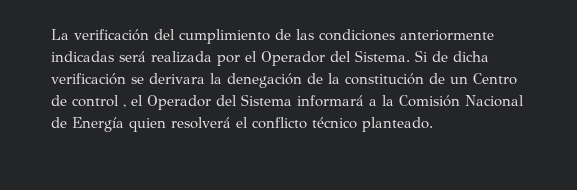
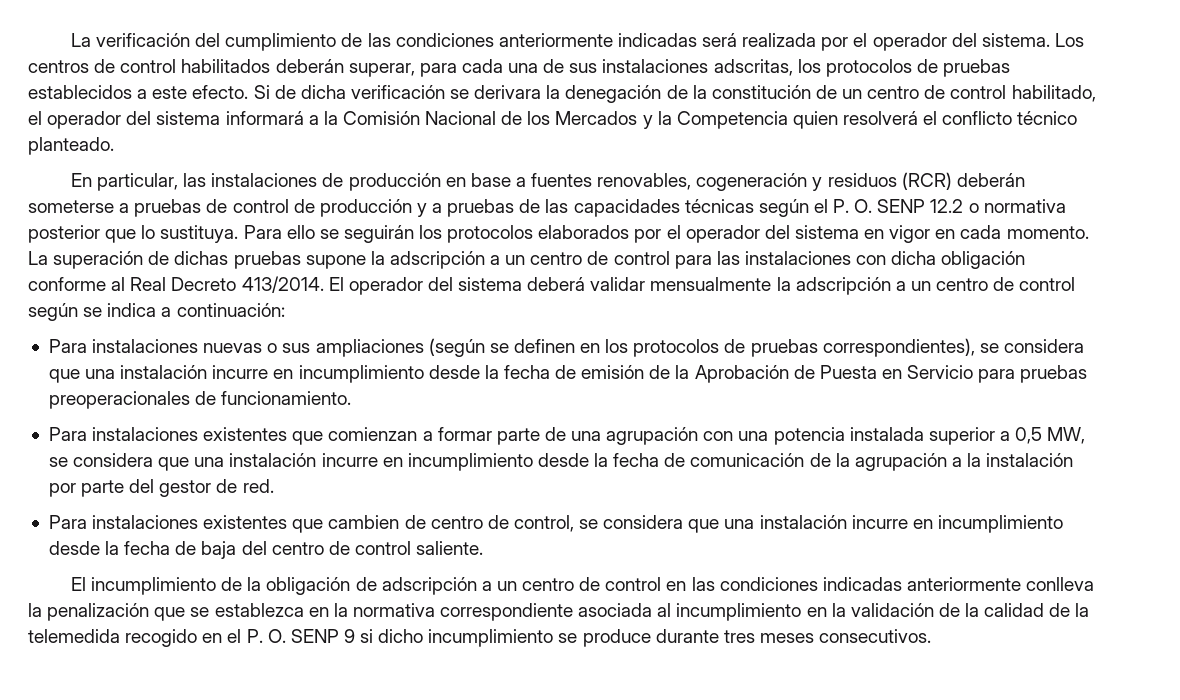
[261,50,410,66] Operador del Sistema. -> [872,33,1085,51] [28,59,1011,77] [28,85,249,99] operador del sistema. Los centros de control habilitados deberán superar, para cada una de sus instalaciones adscritas, los protocolos de pruebas establecidos a este efecto.
[473,73,517,85] [51,94,292,110] Centro de control , el Operador del Sistema -> [867,85,1096,102] [28,111,221,129] centro de control habilitado, el operador del sistema
[72,117,124,132] Energía -> [527,111,788,129] los Mercados y la Competencia
(433, 124) none -> [70,172,1025,191] [28,199,1066,217] [28,225,1089,243] [28,251,1026,269] [28,276,1076,295] [28,303,285,321] [48,338,1084,357] [48,365,1088,383] [48,391,352,409] [48,427,1086,445] [48,453,1074,471] [48,479,274,497] [48,515,1063,533] [48,541,484,559] [70,577,1095,595] [28,603,1090,621] [28,629,932,647] // En particular, las instalaciones de producción en base a fuentes renovables, cogeneración y residuos (RCR) deberán someterse a pruebas de control de producción y a pruebas de las capacidades técnicas según el P. O. SENP 12.2 o normativa posterior que lo sustituya. Para ello se seguirán los protocolos elaborados por el operador del sistema en vigor en cada momento. La superación de dichas pruebas supone la adscripción a un centro de control para las instalaciones con dicha obligación conforme al Real Decreto 413/2014. El operador del sistema deberá validar mensualmente la adscripción a un centro de control según se indica a continuación: // Para instalaciones nuevas o sus ampliaciones (según se definen en los protocolos de pruebas correspondientes), se considera que una instalación incurre en incumplimiento desde la fecha de emisión de la Aprobación de Puesta en Servicio para pruebas preoperacionales de funcionamiento. // Para instalaciones existentes que comienzan a formar parte de una agrupación con una potencia instalada superior a 0,5 MW, se considera que una instalación incurre en incumplimiento desde la fecha de comunicación de la agrupación a la instalación por parte del gestor de red. // Para instalaciones existentes que cambien de centro de control, se considera que una instalación incurre en incumplimiento desde la fecha de baja del centro de control saliente. // El incumplimiento de la obligación de adscripción a un centro de control en las condiciones indicadas anteriormente conlleva la penalización que se establezca en la normativa correspondiente asociada al incumplimiento en la validación de la calidad de la telemedida recogido en el P. O. SENP 9 si dicho incumplimiento se produce durante tres meses consecutivos.

